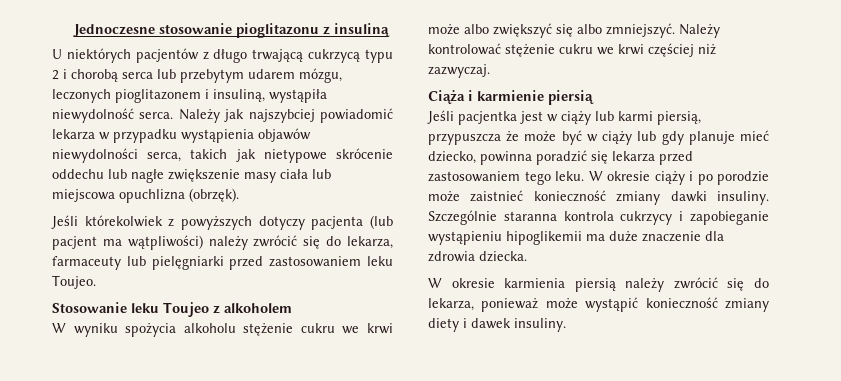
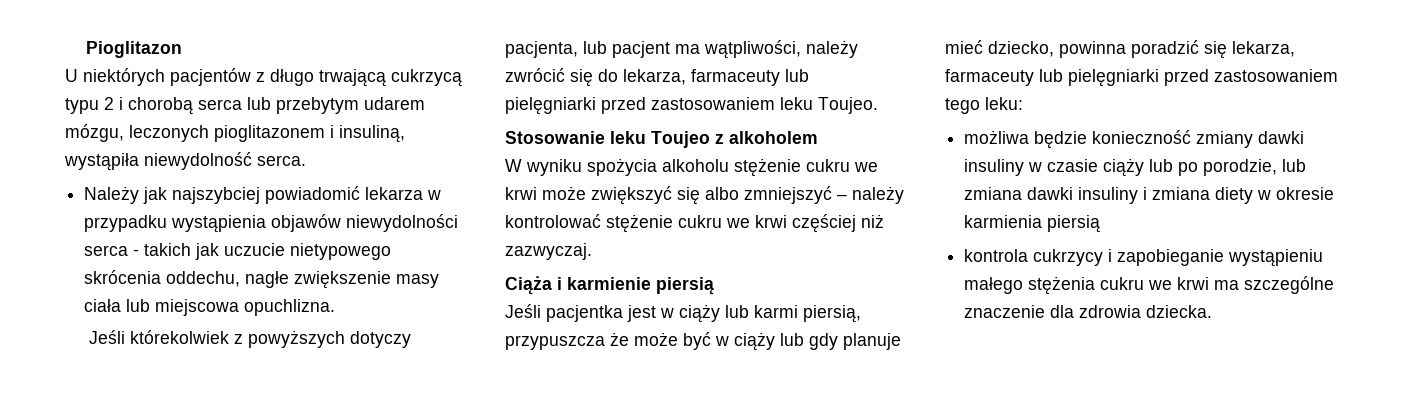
[73,23,391,38] Jednoczesne stosowanie pioglitazonu z insuliną -> [85,41,182,58] Pioglitazon
(174, 115) none -> (306, 160) //
[147,148,393,163] [52,169,127,179] serca, takich jak nietypowe skrócenie oddechu lub -> [84,243,392,260] [84,270,241,287] serca - takich jak uczucie nietypowego skrócenia oddechu,
[119,188,239,203] opuchlizna (obrzęk). -> [244,299,336,316] opuchlizna.
[311,215,393,230] pacjenta (lub -> [505,41,607,58] pacjenta, lub
[127,235,203,250] wątpliwości) -> [704,40,801,59] wątpliwości,
[464,24,489,34] albo -> (586, 193) none
[606,23,720,38] zmniejszyć. Należy -> [744,186,904,204] zmniejszyć – należy
[612,151,693,165] [428,171,769,185] [428,190,769,205] [428,210,557,225] lekarza przed zastosowaniem tego leku. W okresie ciąży i po porodzie może zaistnieć konieczność zmiany dawki insuliny. Szczególnie staranna -> [1232,41,1295,57] [945,69,1338,87] [945,97,1023,114] [964,130,1305,149] [964,158,1307,177] [964,187,1335,204] [964,215,1101,233] lekarza, farmaceuty lub pielęgniarki przed zastosowaniem tego leku: // możliwa będzie konieczność zmiany dawki insuliny w czasie ciąży lub po porodzie, lub zmiana dawki insuliny i zmiana diety w okresie karmienia piersią //
[506,231,724,245] [428,251,527,262] [428,277,769,292] [428,297,769,312] [428,318,566,332] hipoglikemii ma duże znaczenie dla zdrowia dziecka. // W okresie karmienia piersią należy zwrócić się do lekarza, ponieważ może wystąpić konieczność zmiany diety i dawek insuliny. -> [964,276,1335,295] [964,305,1213,318] małego stężenia cukru we krwi ma szczególne znaczenie dla zdrowia dziecka.

